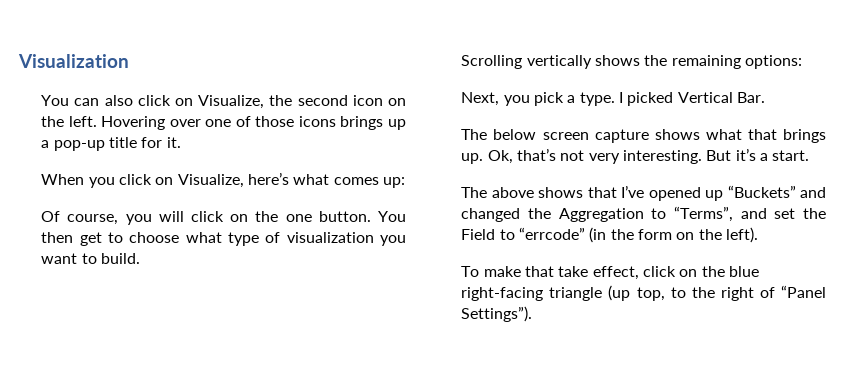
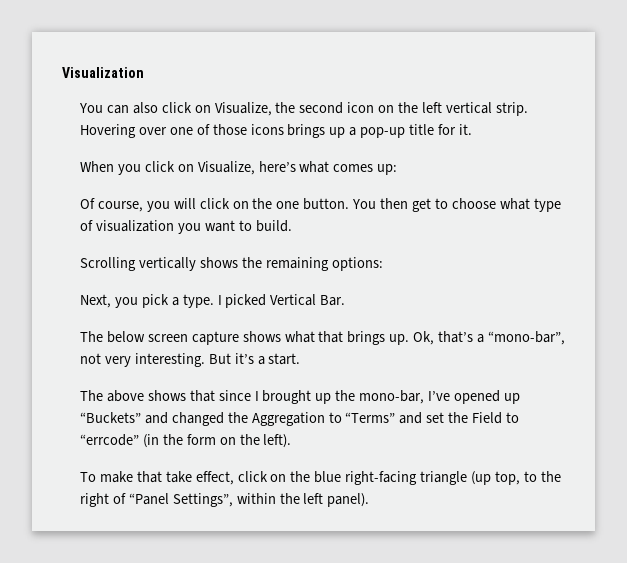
[68,116,97,127] left. -> [422,102,528,116] left vertical strip.
(556, 154) none -> [477,331,565,345] a “mono-bar”,
(617, 192) none -> [218,390,425,404] since I brought up the mono-bar,
[673,206,733,222] “Terms”, -> [345,412,396,423] “Terms”
[461,306,533,322] Settings”). -> [172,493,370,507] Settings”, within the left panel).

